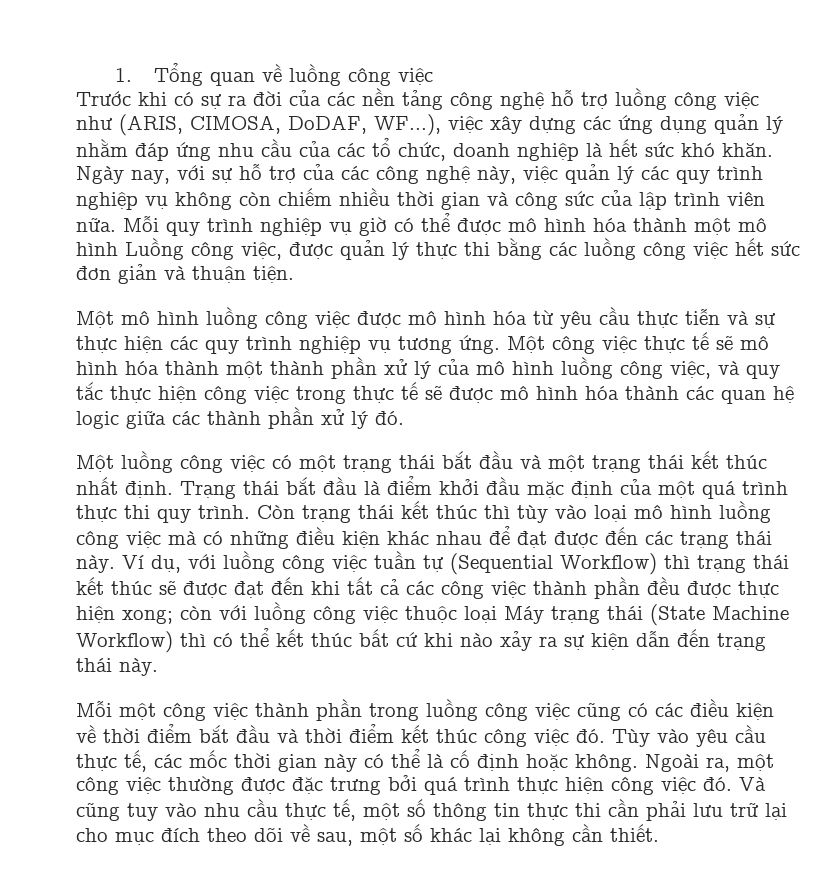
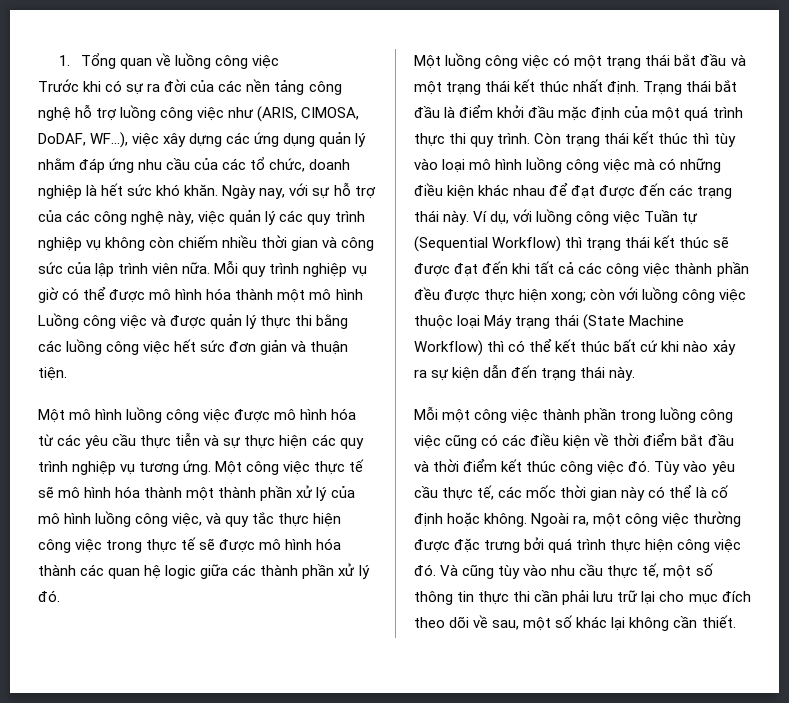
[241,242,282,260] việc, -> [120,314,167,329] việc và
(554, 317) none -> [57,434,82,446] các
[374,551,416,569] tuần -> [644,210,679,222] Tuần
[127,803,158,821] tuy -> [498,565,521,579] tùy

